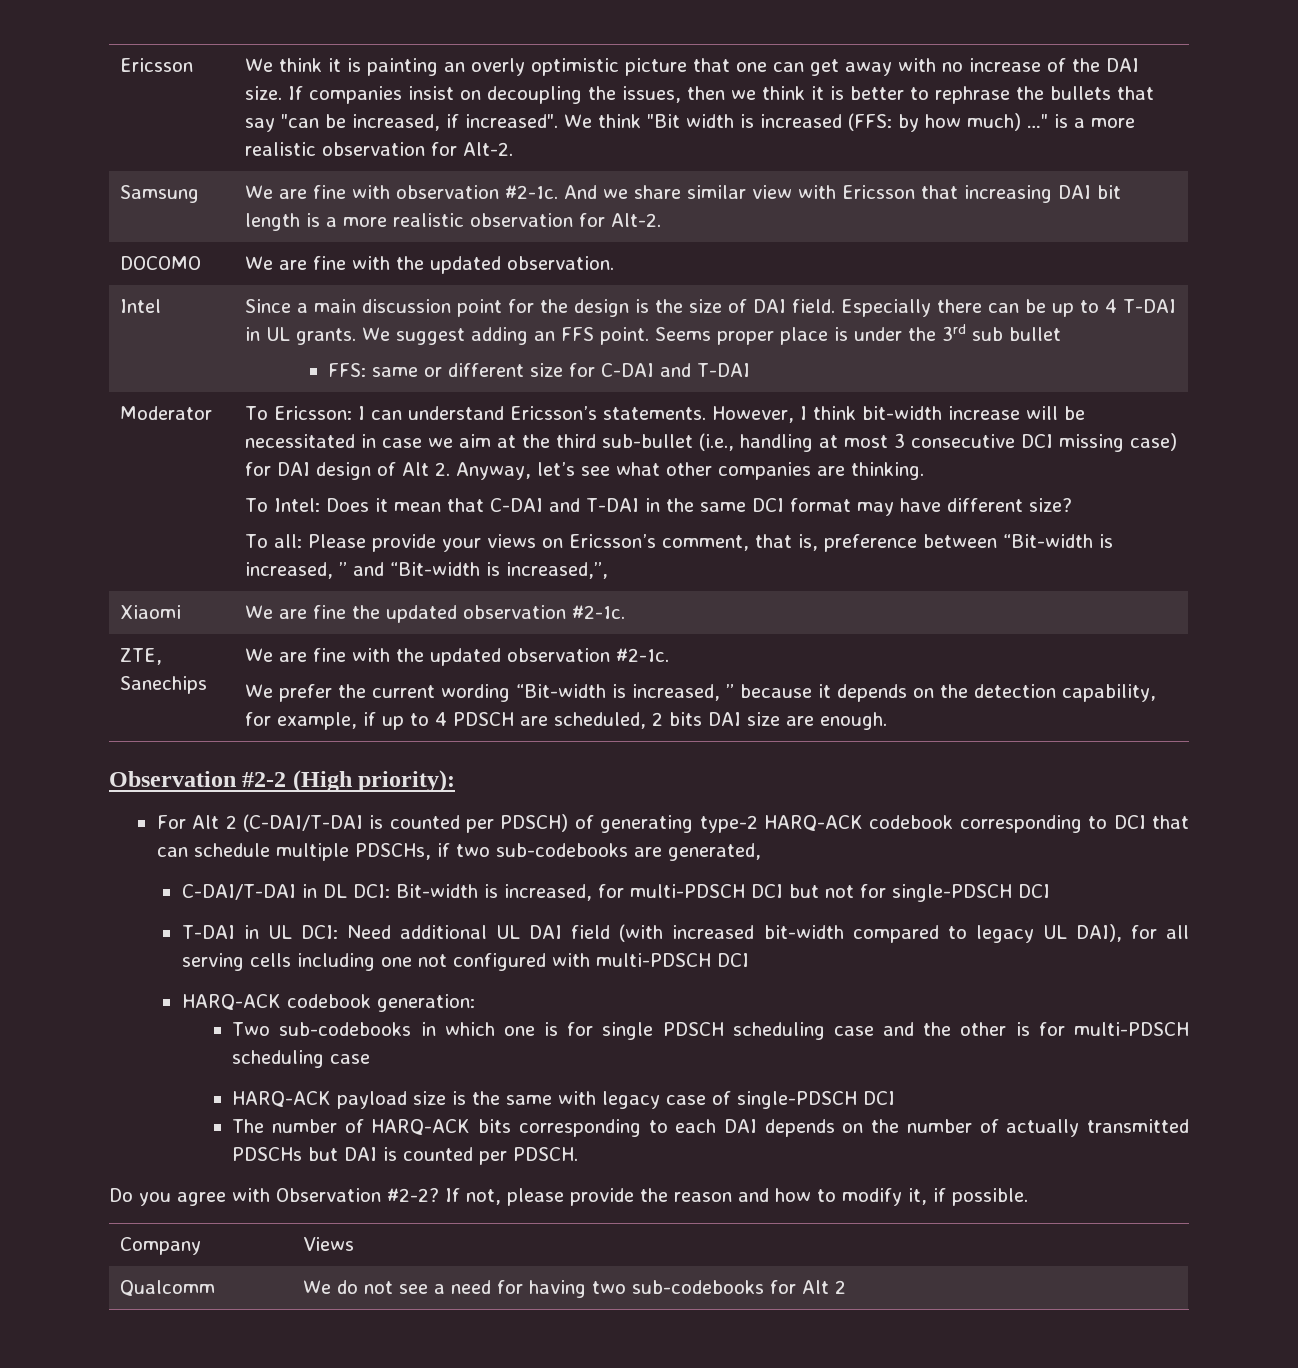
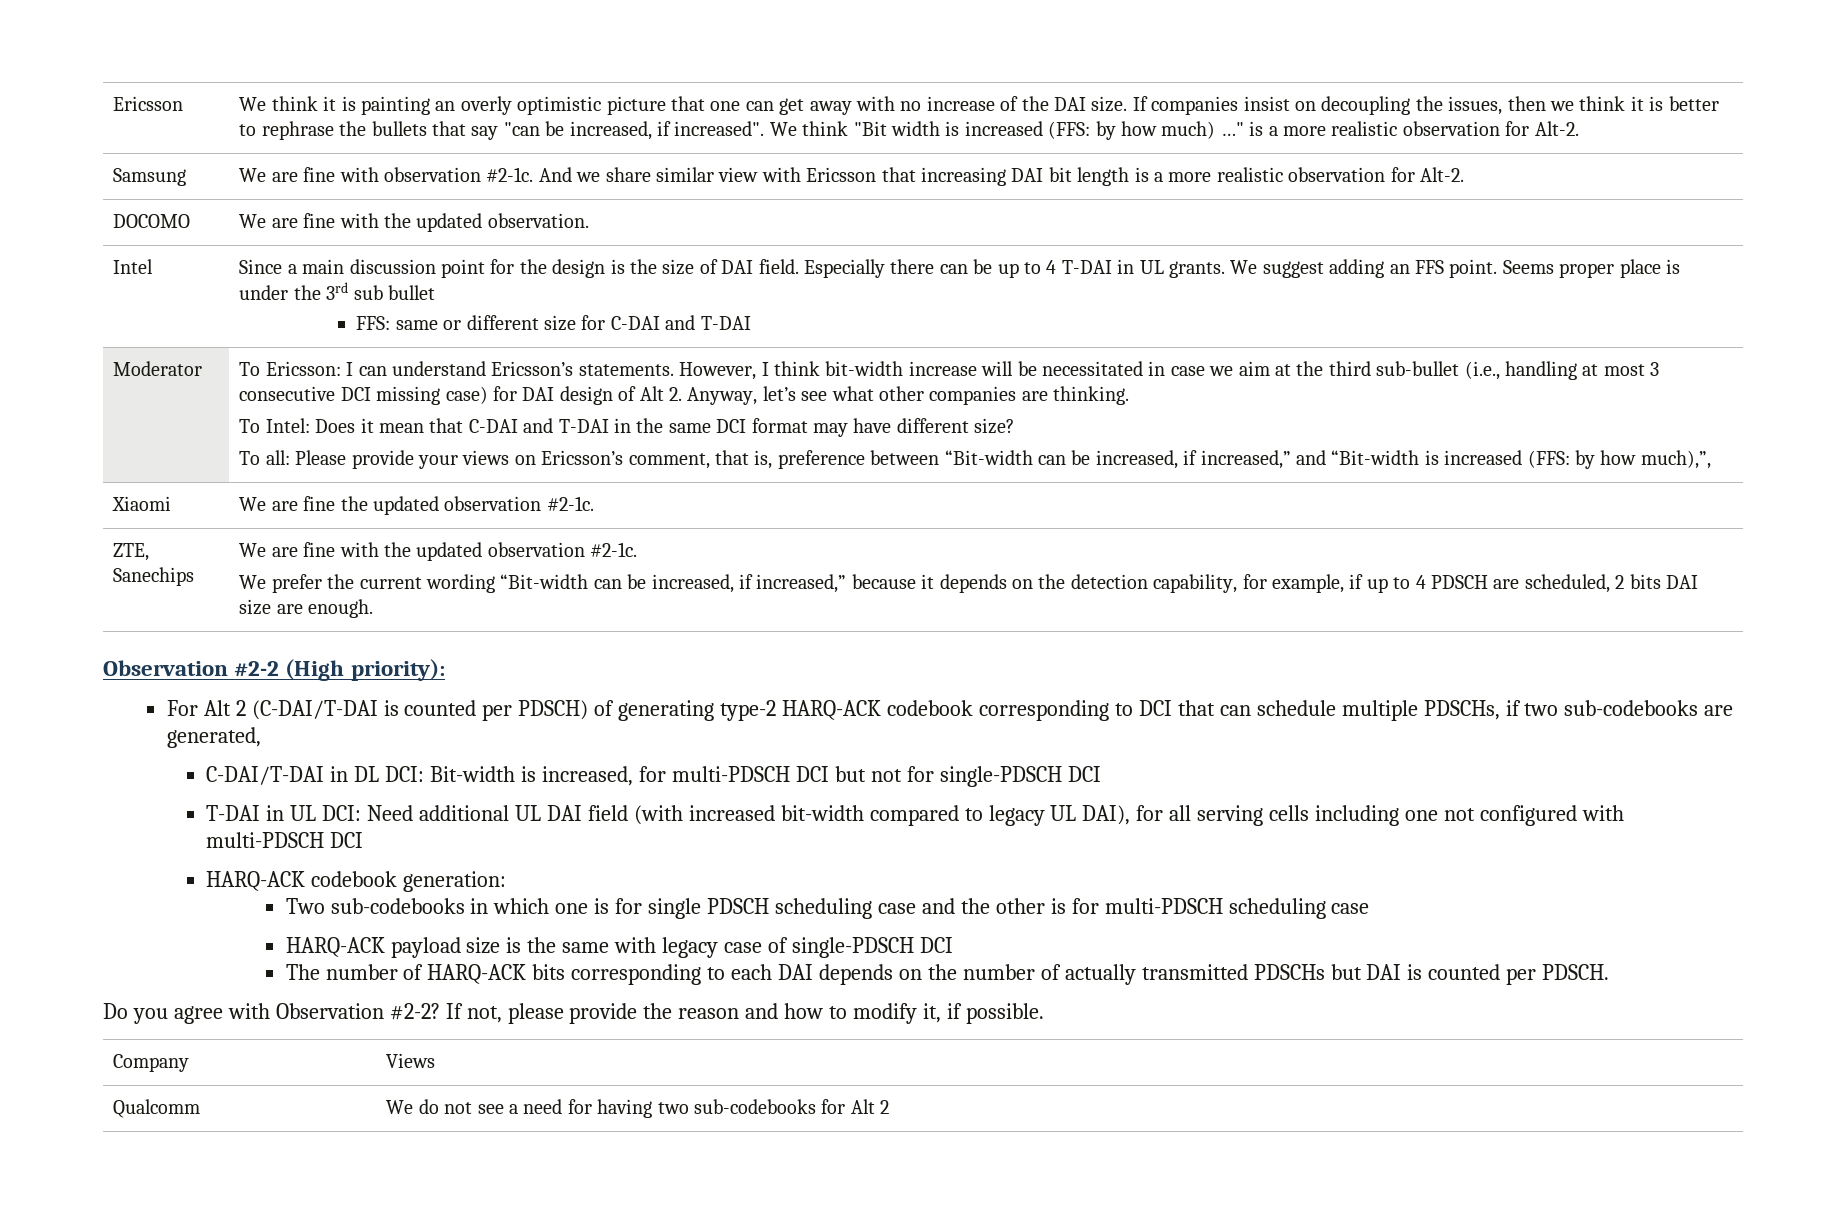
[1099,534,1114,548] [245,562,609,579] is increased, ” and “Bit-width is increased,”, -> [1038,450,1711,469] can be increased, if increased,” and “Bit-width is increased (FFS: by how much),”,
[612,684,735,701] is increased, ” -> [593,574,847,593] can be increased, if increased,”

